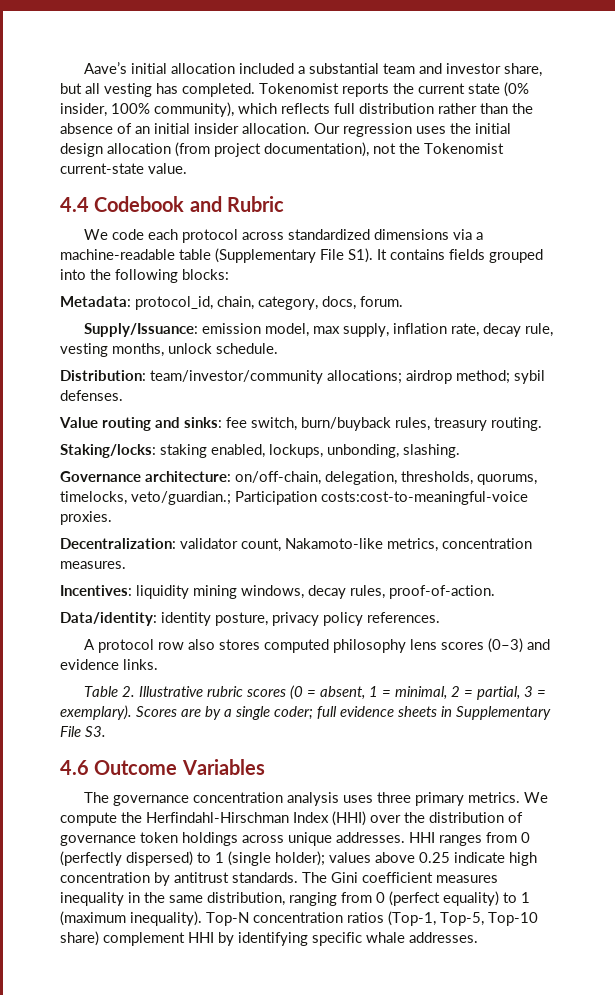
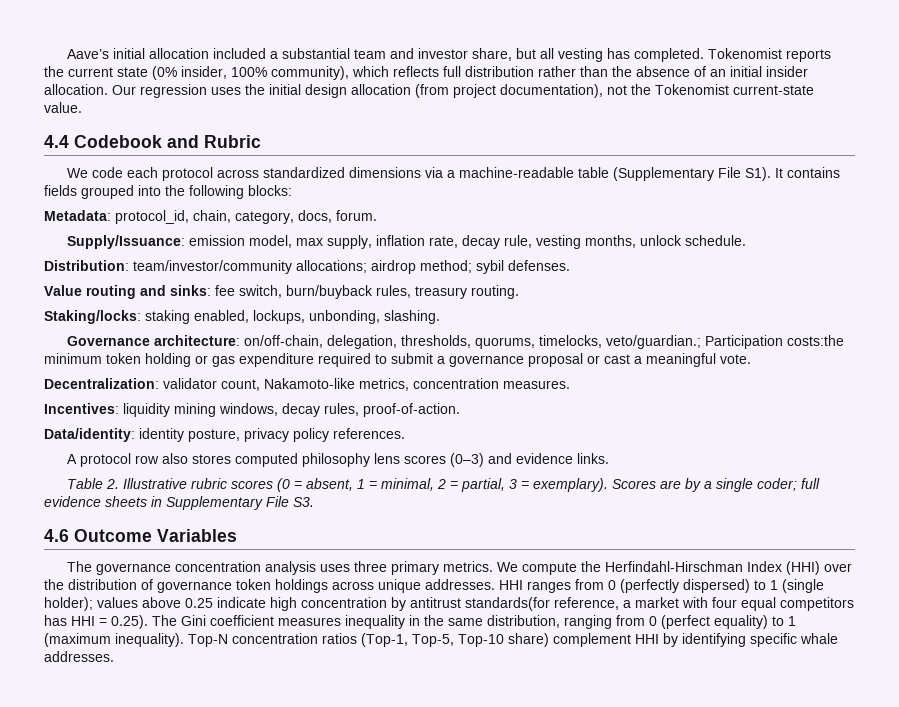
[321,491,528,505] [60,511,112,525] costs:cost-to-meaningful-voice proxies. -> [787,335,845,346] [44,353,751,367] costs:the minimum token holding or gas expenditure required to submit a governance proposal or cast a meaningful vote.
[232,872,298,883] standards. -> [465,597,854,611] [44,615,148,629] standards(for reference, a market with four equal competitors has HHI = 0.25).

